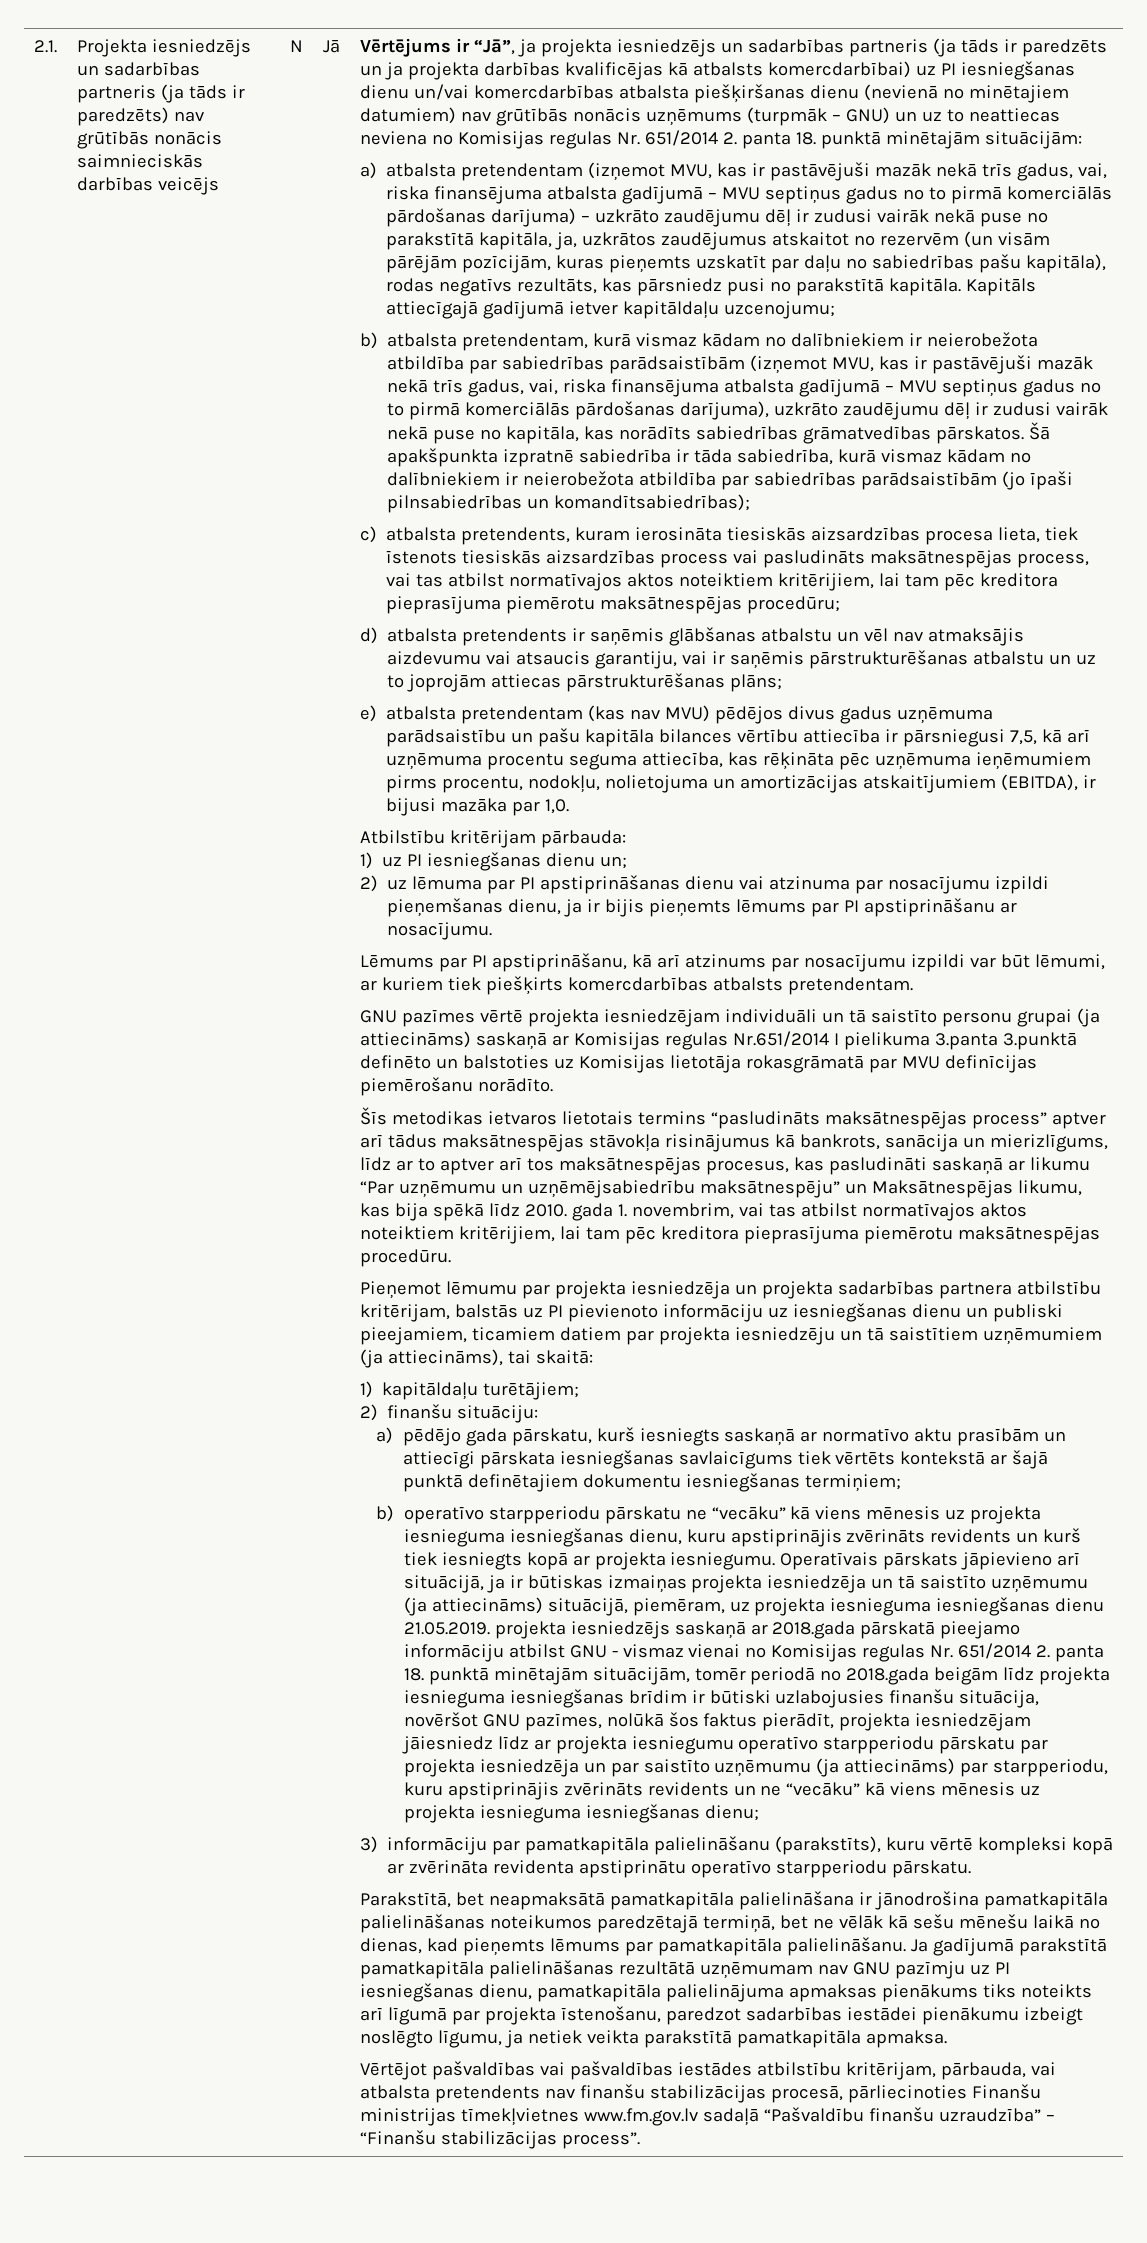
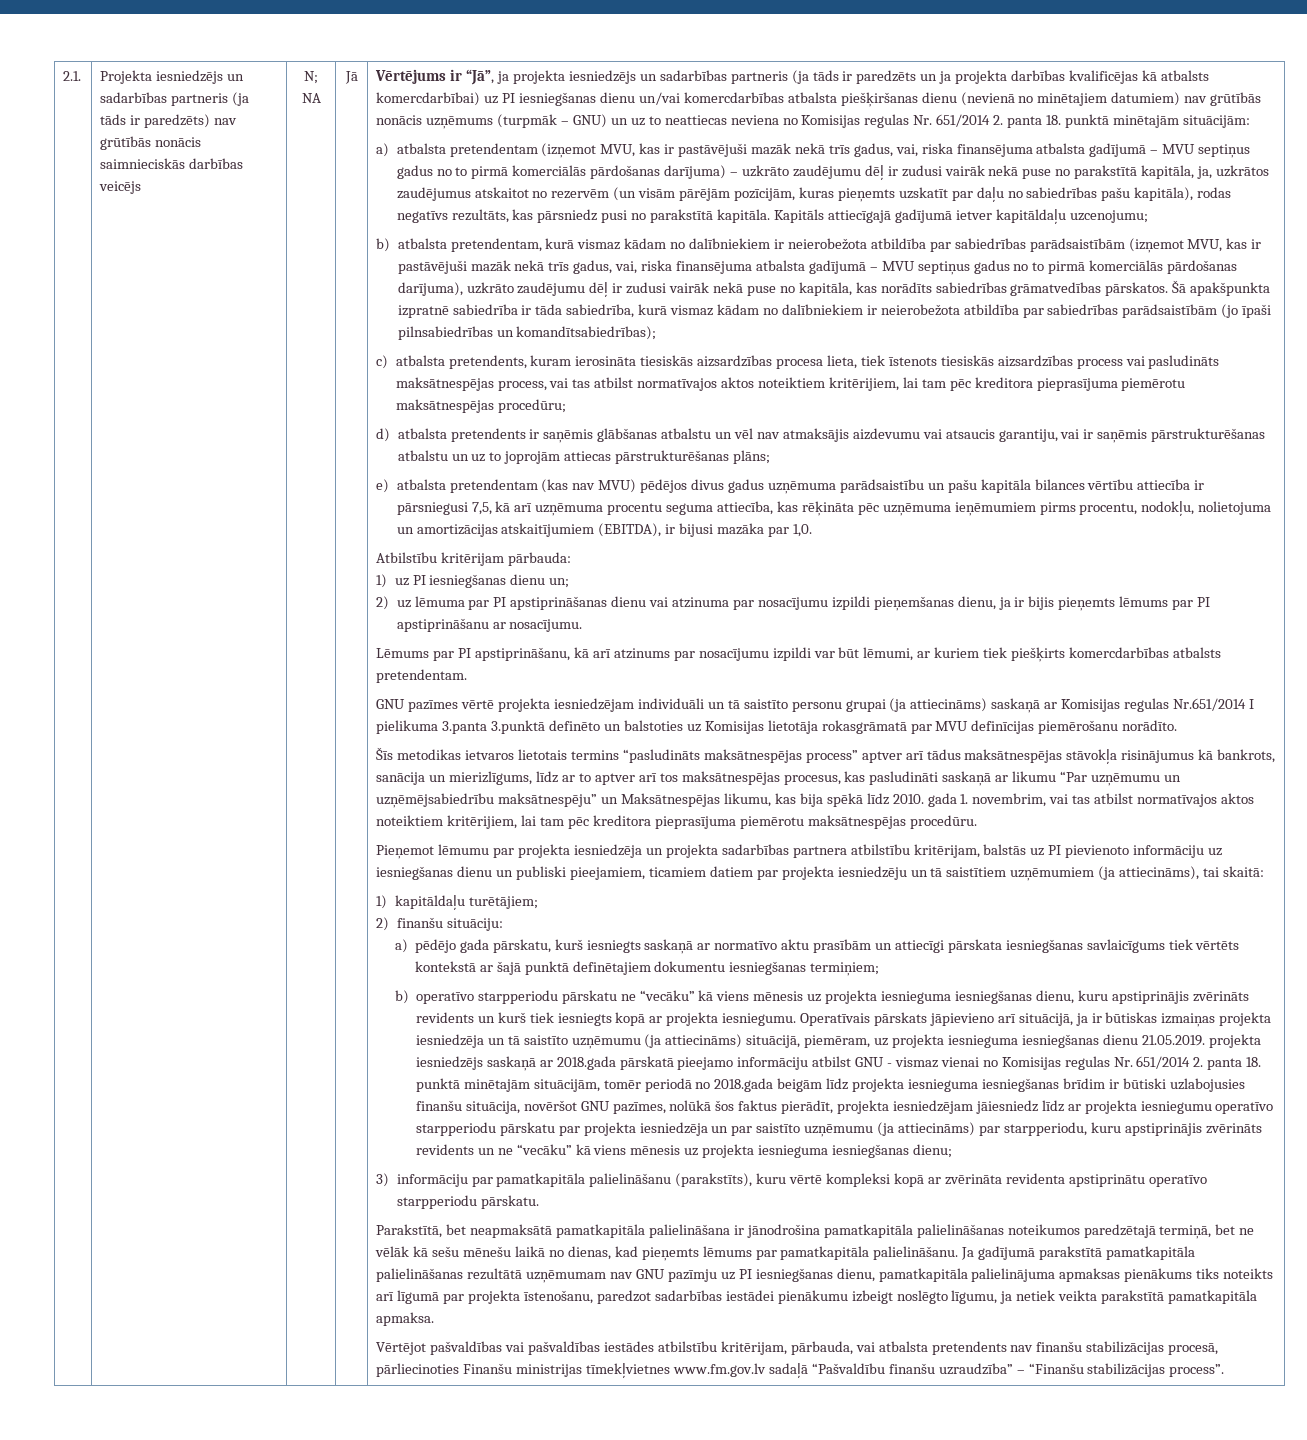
[289,40,303,52] N -> [304,71,318,84] [301,93,321,103] N; NA

